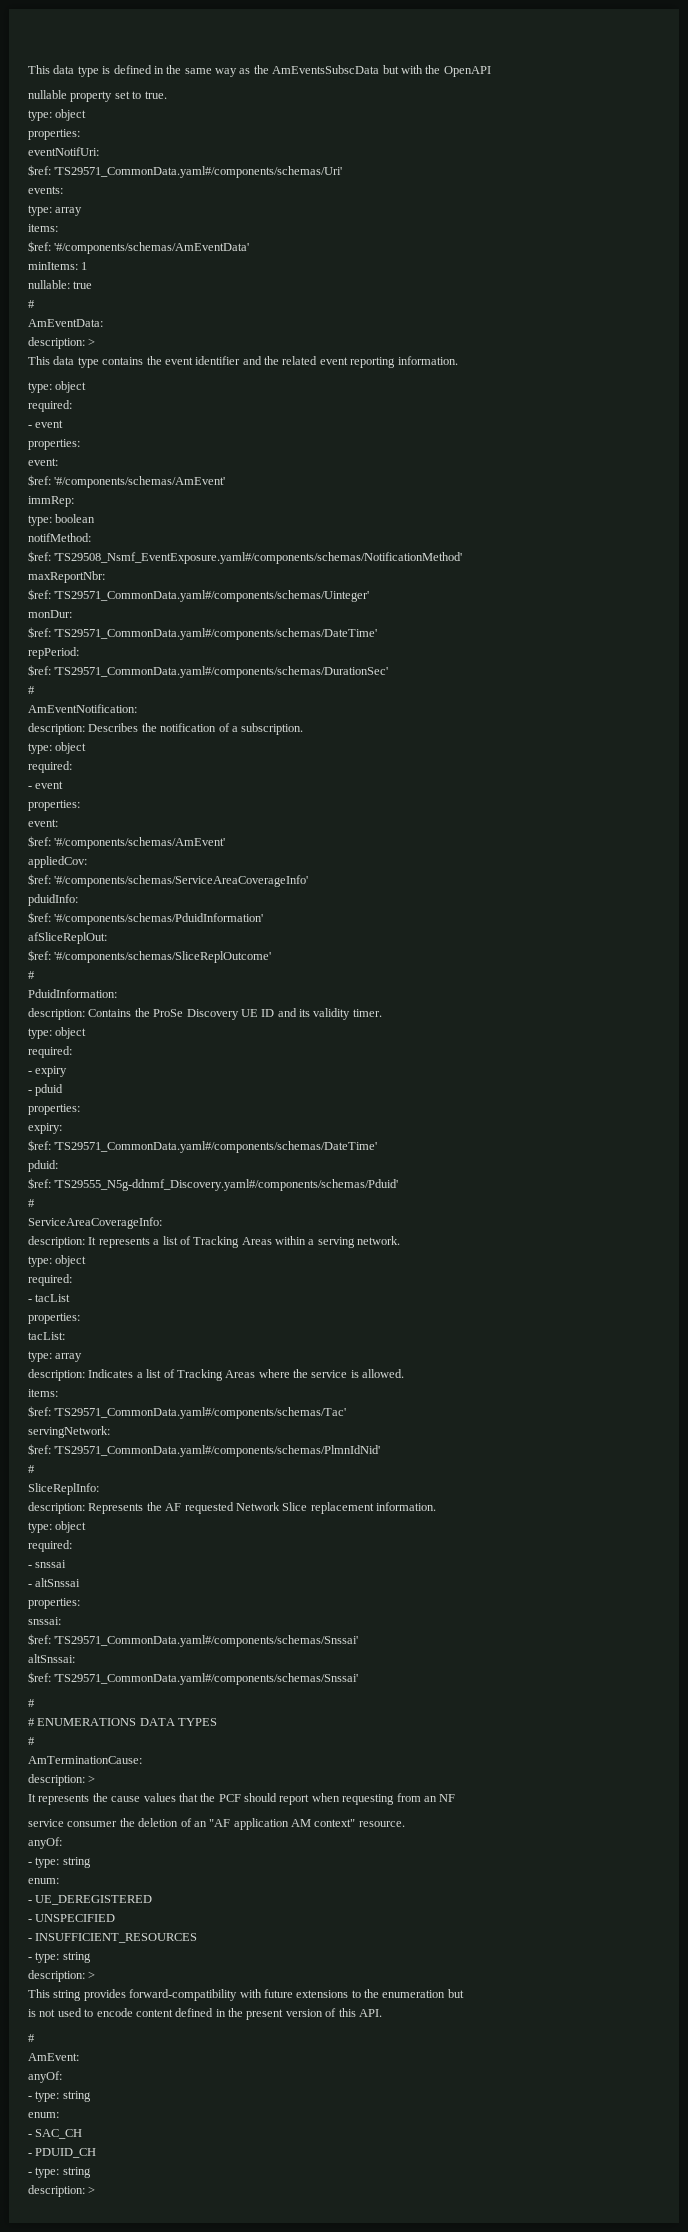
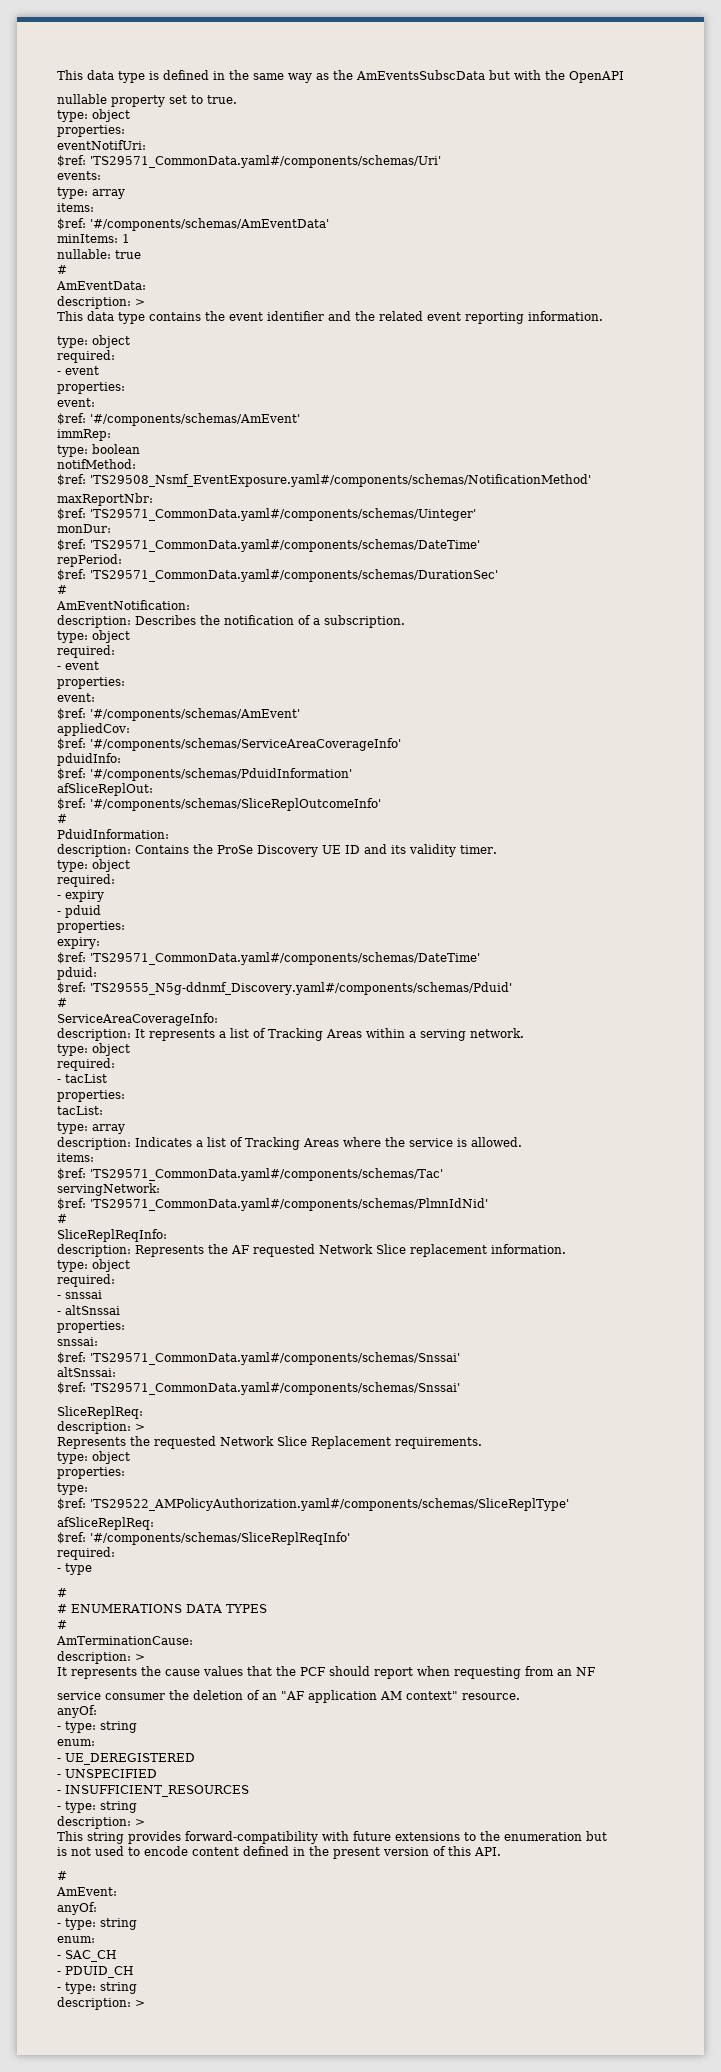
[54,951,272,963] '#/components/schemas/SliceReplOutcome' -> [90,798,381,811] '#/components/schemas/SliceReplOutcomeInfo'
[28,1483,99,1495] SliceReplInfo: -> [57,1229,167,1242] SliceReplReqInfo:
(359, 1679) none -> [57,1406,143,1419] [57,1421,145,1434] [57,1436,482,1449] [57,1451,130,1464] [57,1467,125,1479] [57,1483,88,1495] [57,1498,569,1511] [57,1517,154,1530] [57,1532,350,1545] [57,1547,115,1560] [57,1563,92,1575] // SliceReplReq: // description: > // Represents the requested Network Slice Replacement requirements. // type: object // properties: // type: // $ref: 'TS29522_AMPolicyAuthorization.yaml#/components/schemas/SliceReplType' // afSliceReplReq: // $ref: '#/components/schemas/SliceReplReqInfo' // required: // - type

